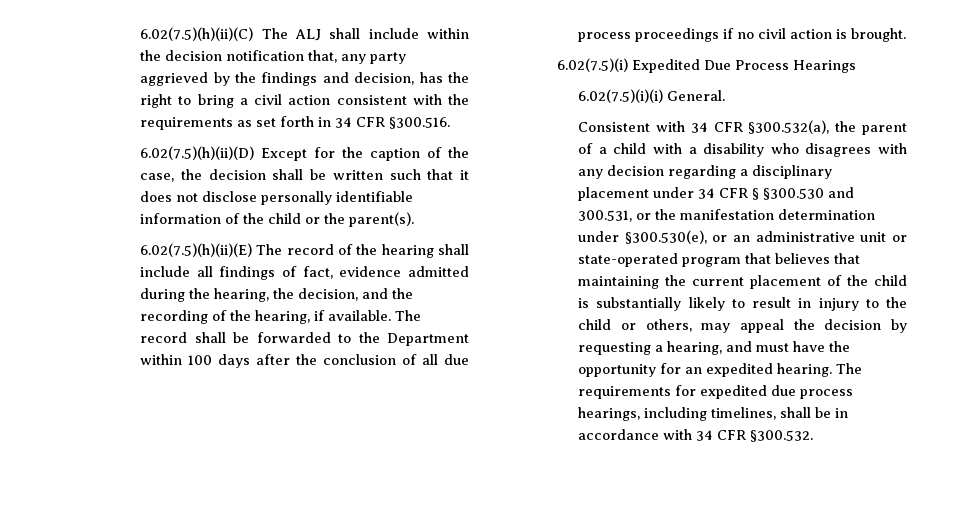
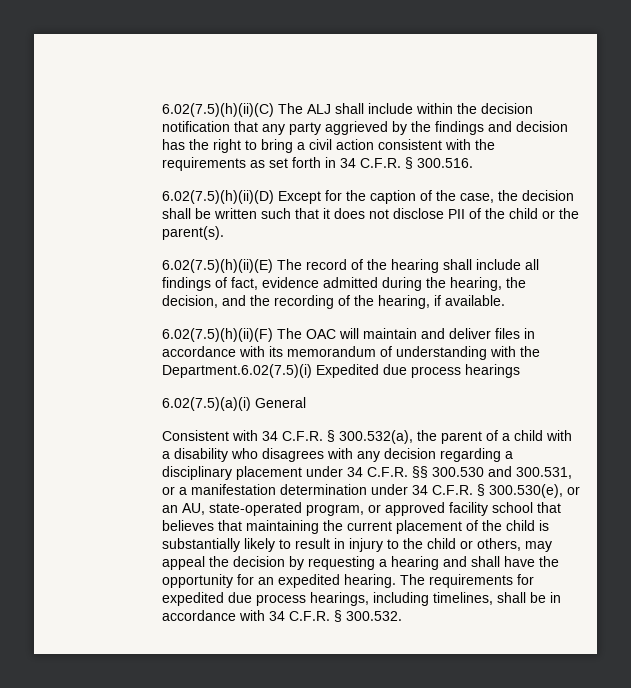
[308,50,338,63] that, -> [233,121,258,132] that
[354,72,415,85] decision, -> [515,121,568,132] decision
[356,117,451,129] CFR §300.516. -> [359,157,473,169] C.F.R. § 300.516.
[261,191,414,205] [140,213,222,224] personally identifiable information -> [447,209,465,219] PII
[395,310,422,321] [140,332,469,346] [140,354,469,368] [578,28,907,42] [557,58,857,73] [578,89,726,103] The record shall be forwarded to the Department within 100 days after the conclusion of all due process proceedings if no civil action is brought. // 6.02(7.5)(i) Expedited Due Process Hearings // 6.02(7.5)(i)(i) General. -> [161,328,535,342] [161,346,540,360] [161,364,520,378] [161,397,306,411] // 6.02(7.5)(h)(ii)(F) The OAC will maintain and deliver files in accordance with its memorandum of understanding with the Department.6.02(7.5)(i) Expedited due process hearings // 6.02(7.5)(a)(i) General
[713,120,830,134] CFR §300.532(a), -> [281,430,413,444] C.F.R. § 300.532(a),
[719,188,825,200] CFR § §300.530 -> [366,466,484,478] C.F.R. §§ 300.530
[655,209,677,220] the -> [178,487,187,495] a
[624,230,907,244] [578,253,742,267] §300.530(e), or an administrative unit or state-operated program -> [411,484,580,498] [161,502,533,516] 34 C.F.R. § 300.530(e), or an AU, state-operated program, or approved facility school
[667,341,790,355] hearing, and must -> [390,556,500,570] hearing and shall
[717,430,814,442] CFR §300.532. -> [288,610,402,622] C.F.R. § 300.532.

